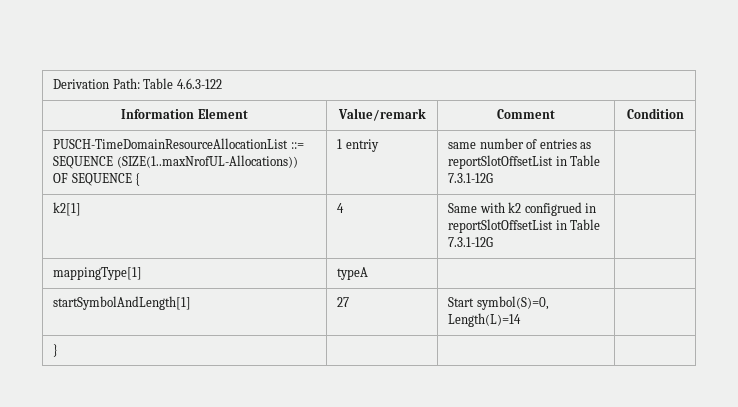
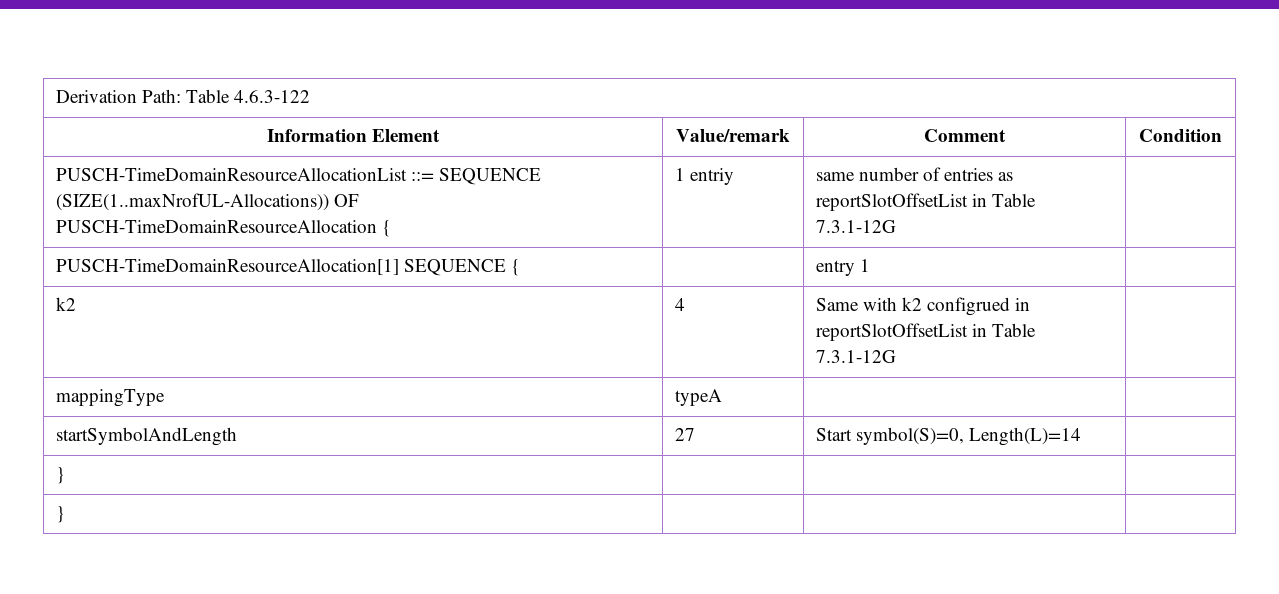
[71,173,132,186] SEQUENCE -> [55,220,377,233] PUSCH-TimeDomainResourceAllocation
[53,202,82,216] k2[1] -> [55,259,521,276] [815,259,871,276] [55,297,76,311] PUSCH-TimeDomainResourceAllocation[1] SEQUENCE { | | entry 1 | // k2
[53,267,143,280] mappingType[1] -> [55,389,165,407] mappingType
[53,296,192,310] startSymbolAndLength[1] -> [55,427,237,446] startSymbolAndLength
(59, 350) none -> [55,506,65,523] // } | | |

